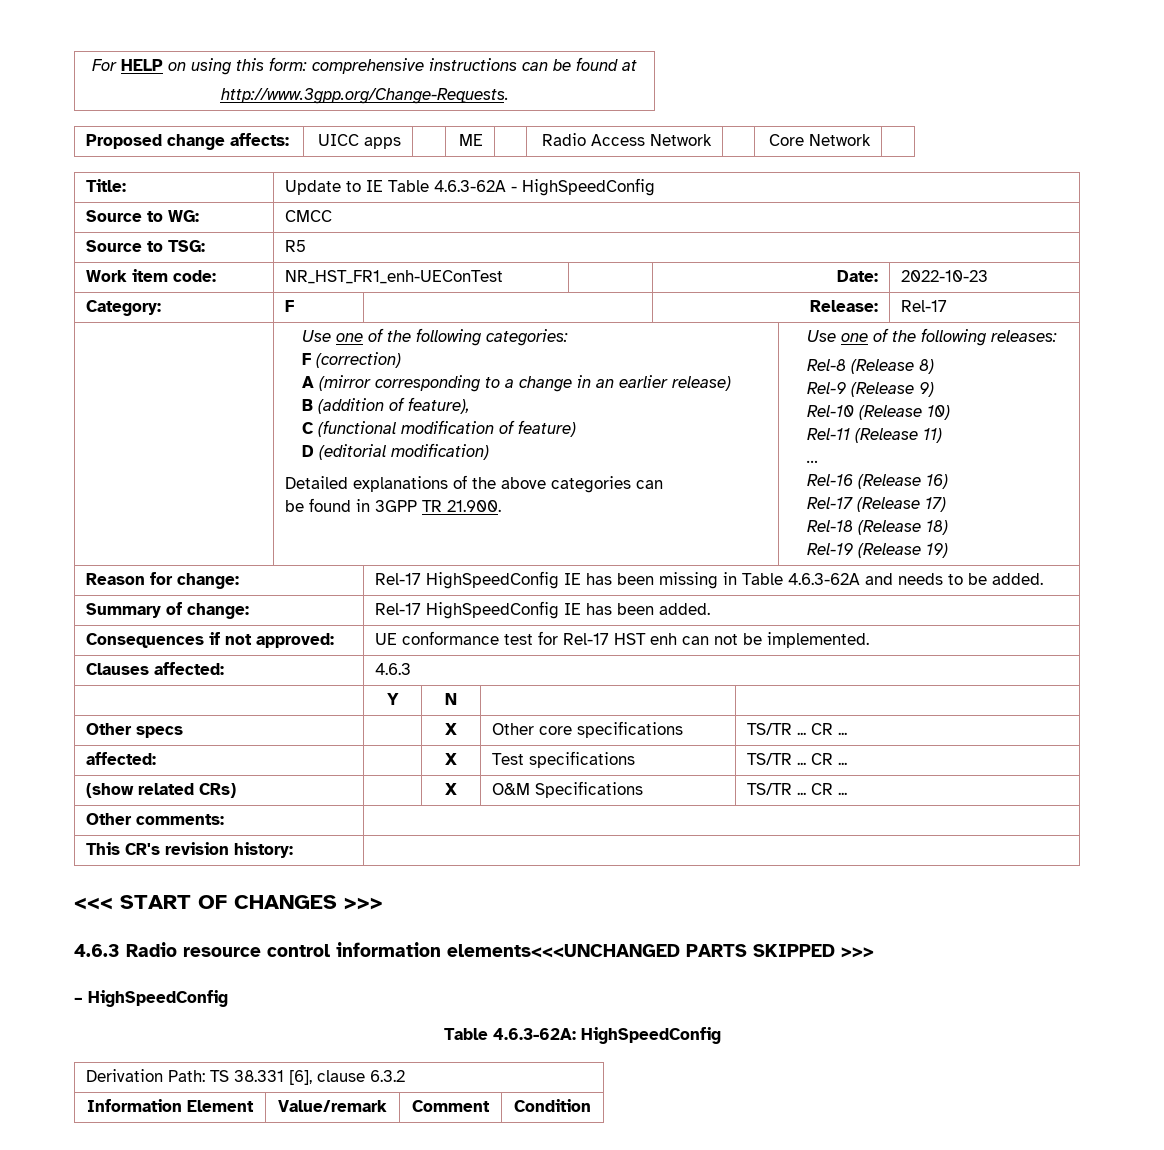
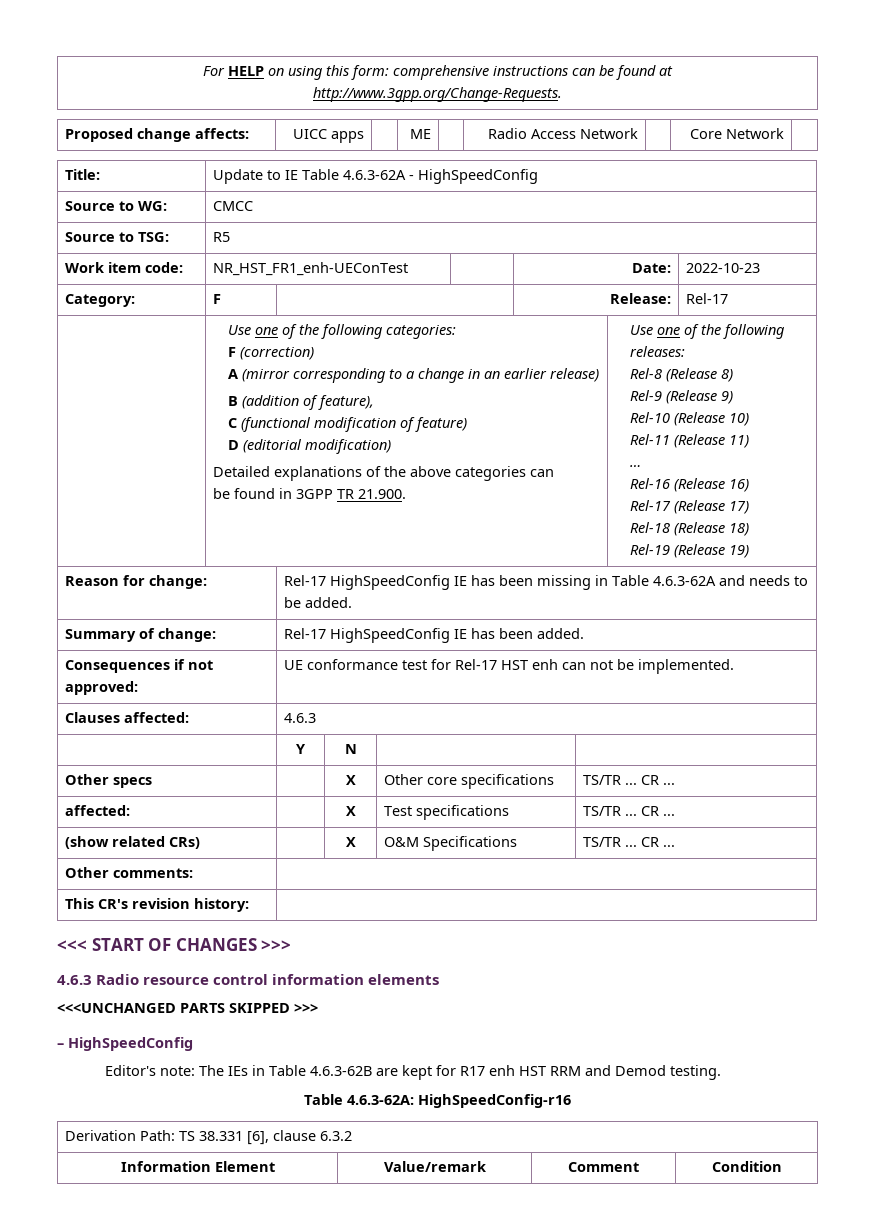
[447,944,680,958] elements<<<UNCHANGED -> [368,974,440,985] [57,1003,176,1013] elements // <<<UNCHANGED
(228, 998) none -> [105,1065,722,1080] // Editor's note: The IEs in Table 4.6.3-62B are kept for R17 enh HST RRM and Demod testing.
[580,1027,721,1044] HighSpeedConfig -> [418,1094,571,1108] HighSpeedConfig-r16

